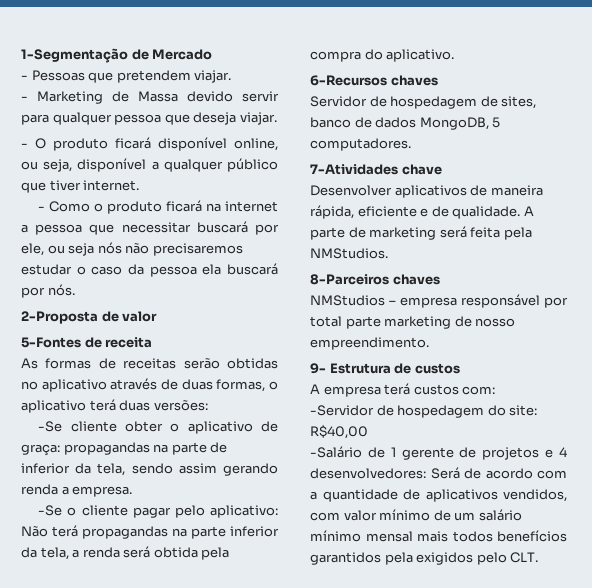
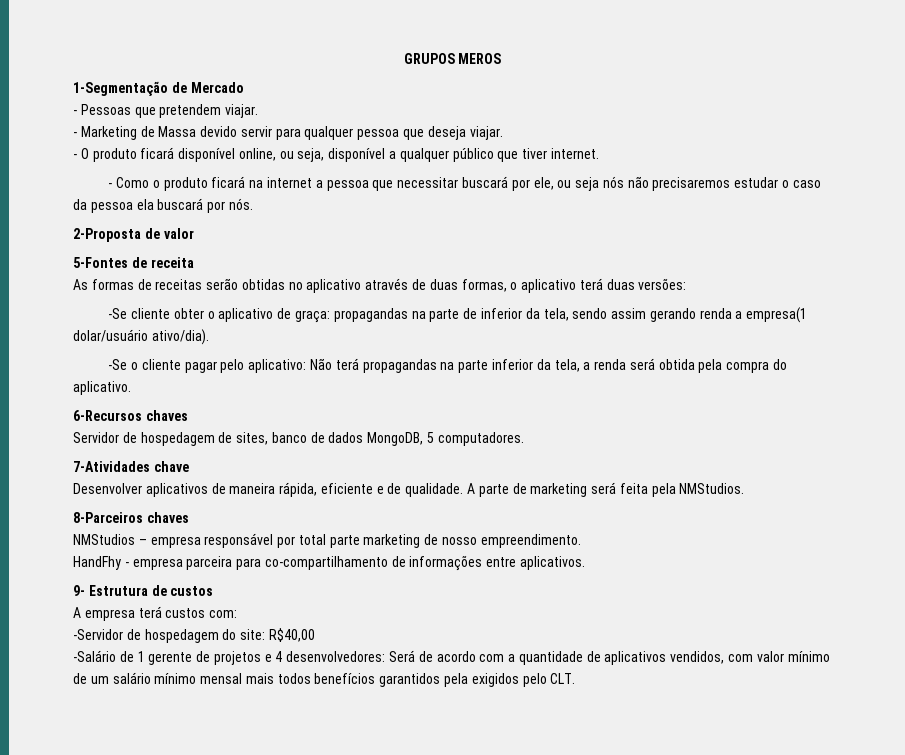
(21, 55) none -> [403,53,502,64] GRUPOS MEROS //
[72,486,133,497] empresa. -> [746,307,808,323] [73,329,209,345] empresa(1 dolar/usuário ativo/dia).
(429, 343) none -> [73,555,586,571] // HandFhy - empresa parceira para co-compartilhamento de informações entre aplicativos.

